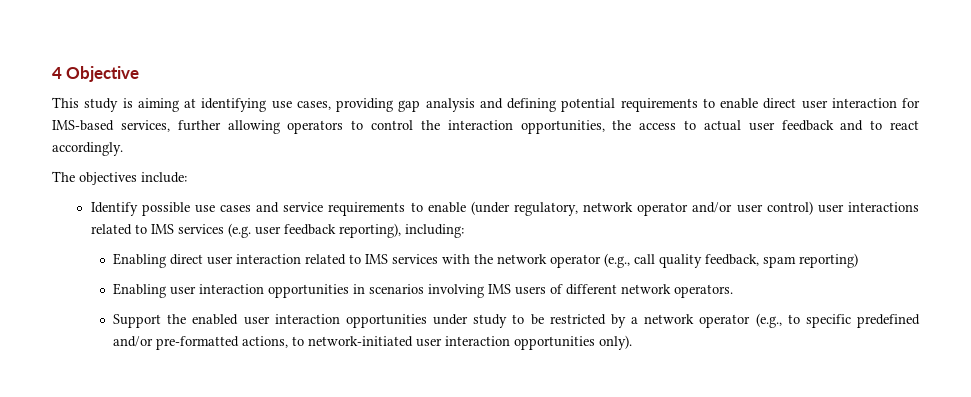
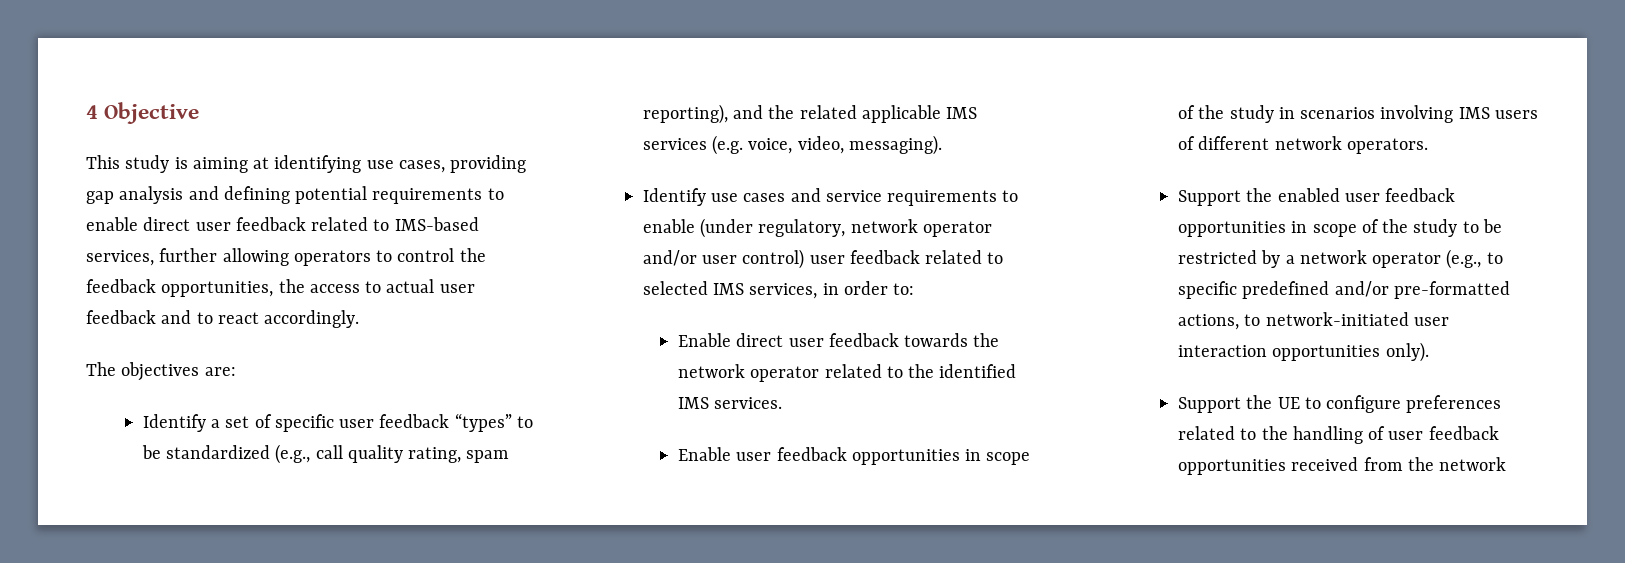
[831,98,920,108] interaction for -> [235,217,390,231] feedback related to
[447,120,513,130] interaction -> [86,279,156,293] feedback
[141,172,187,183] [90,202,190,216] include: // Identify possible -> [204,367,236,376] [142,413,533,432] [141,444,510,464] [642,104,978,124] [642,135,942,155] [642,188,706,206] are: // Identify a set of specific user feedback “types” to be standardized (e.g., call quality rating, spam reporting), and the related applicable IMS services (e.g. voice, video, messaging). // Identify
[848,202,920,212] [90,223,464,238] [113,253,859,268] [113,283,350,298] interactions related to IMS services (e.g. user feedback reporting), including: // Enabling direct user interaction related to IMS services with the network operator (e.g., call quality feedback, spam reporting) // Enabling user interaction opportunities -> [849,250,1004,264] [642,281,915,299] [677,333,1000,347] [677,364,1017,382] [677,397,783,409] [677,447,1031,465] [1177,105,1274,123] feedback related to selected IMS services, in order to: // Enable direct user feedback towards the network operator related to the identified IMS services. // Enable user feedback opportunities in scope of the study
[274,314,469,328] interaction opportunities under -> [1385,188,1456,202] [1177,219,1409,237] feedback opportunities in scope of the
(633, 342) none -> [1177,395,1502,413] [1177,426,1499,444] [1177,457,1507,475] // Support the UE to configure preferences related to the handling of user feedback opportunities received from the network

